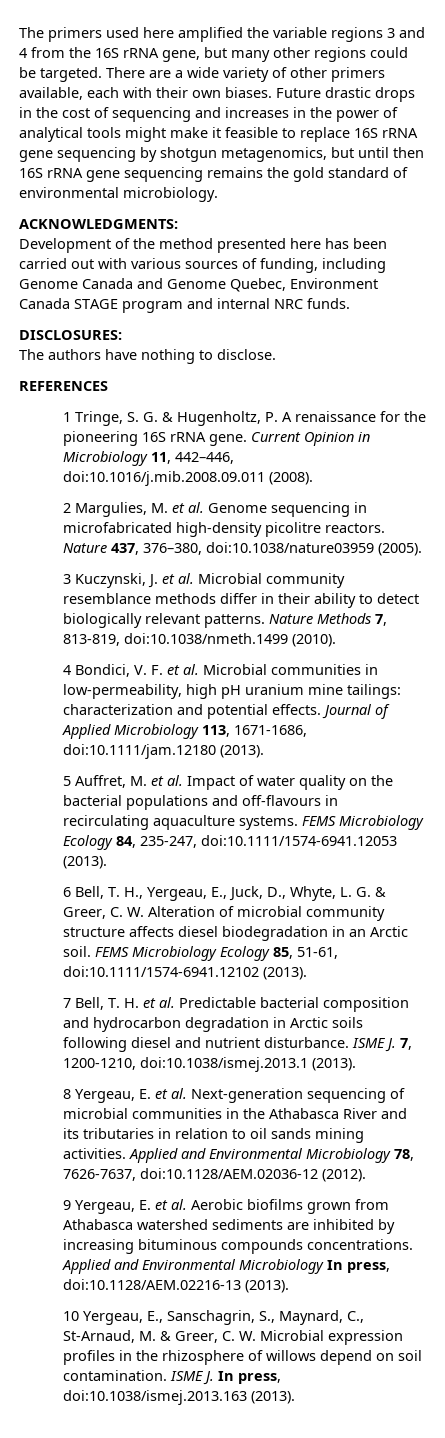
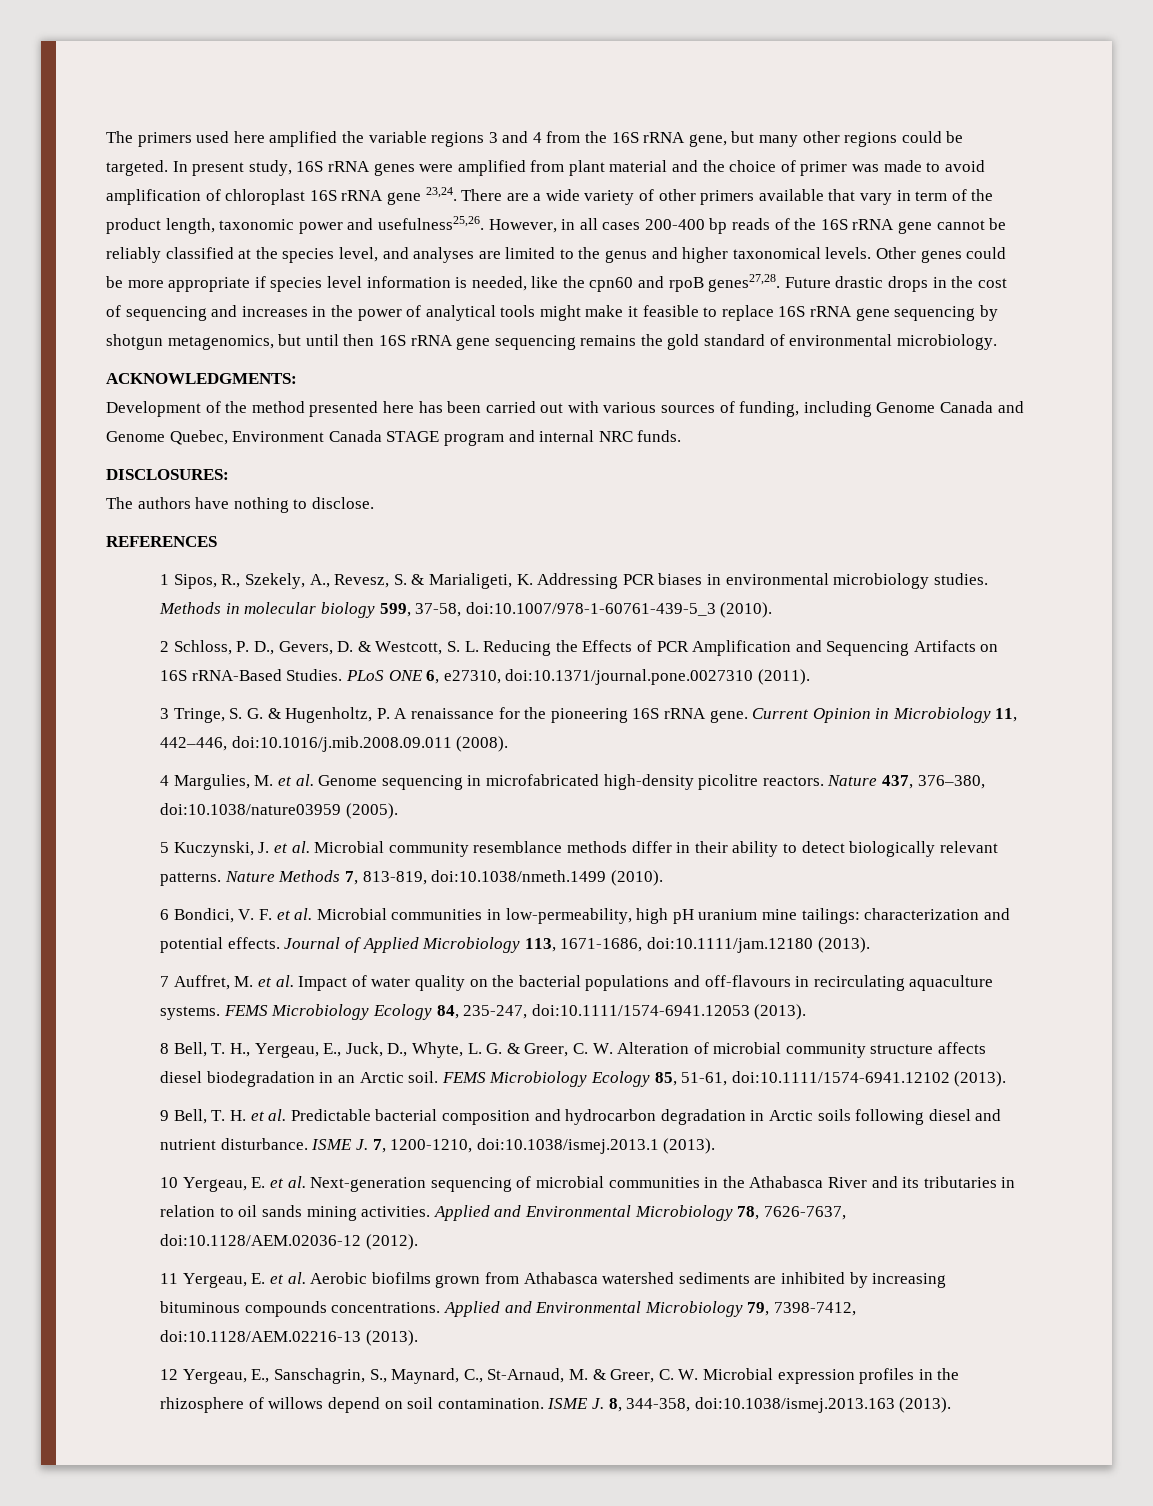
(102, 74) none -> [172,160,985,176] [106,187,457,205] In present study, 16S rRNA genes were amplified from plant material and the choice of primer was made to avoid amplification of chloroplast 16S rRNA gene 23,24.
[19,87,272,100] available, each with their own biases. -> [758,189,994,205] [106,216,1007,234] [106,247,1007,263] [106,274,781,292] available that vary in term of the product length, taxonomic power and usefulness25,26. However, in all cases 200-400 bp reads of the 16S rRNA gene cannot be reliably classified at the species level, and analyses are limited to the genus and higher taxonomical levels. Other genes could be more appropriate if species level information is needed, like the cpn60 and rpoB genes27,28.
(71, 417) none -> [173,573,988,589] [159,602,773,618] [160,640,999,656] [160,669,810,685] [160,708,170,719] Sipos, R., Szekely, A., Revesz, S. & Marialigeti, K. Addressing PCR biases in environmental microbiology studies. Methods in molecular biology 599, 37-58, doi:10.1007/978-1-60761-439-5_3 (2010). // 2 Schloss, P. D., Gevers, D. & Westcott, S. L. Reducing the Effects of PCR Amplification and Sequencing Artifacts on 16S rRNA-Based Studies. PLoS ONE 6, e27310, doi:10.1371/journal.pone.0027310 (2011). // 3
[62,503,71,513] 2 -> [160,775,170,786] 4
[62,574,71,584] 3 -> [160,842,170,853] 5
[62,665,71,675] 4 -> [160,909,170,920] 6
[62,776,71,786] 5 -> [160,976,170,987] 7
[62,887,71,897] 6 -> [160,1043,170,1054] 8
[62,998,71,1008] 7 -> [160,1110,170,1121] 9
[62,1089,71,1099] 8 -> [160,1177,179,1188] 10
[62,1200,71,1210] 9 -> [160,1273,179,1284] 11
[326,1260,390,1273] In press, -> [747,1302,856,1316] 79, 7398-7412,
[62,1311,79,1321] 10 -> [160,1369,179,1380] 12
[217,1371,281,1384] In press, -> [608,1398,691,1412] 8, 344-358,

